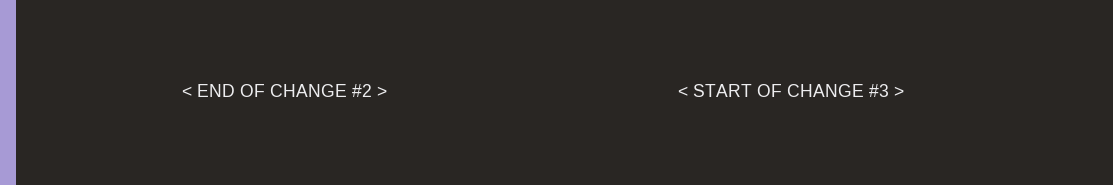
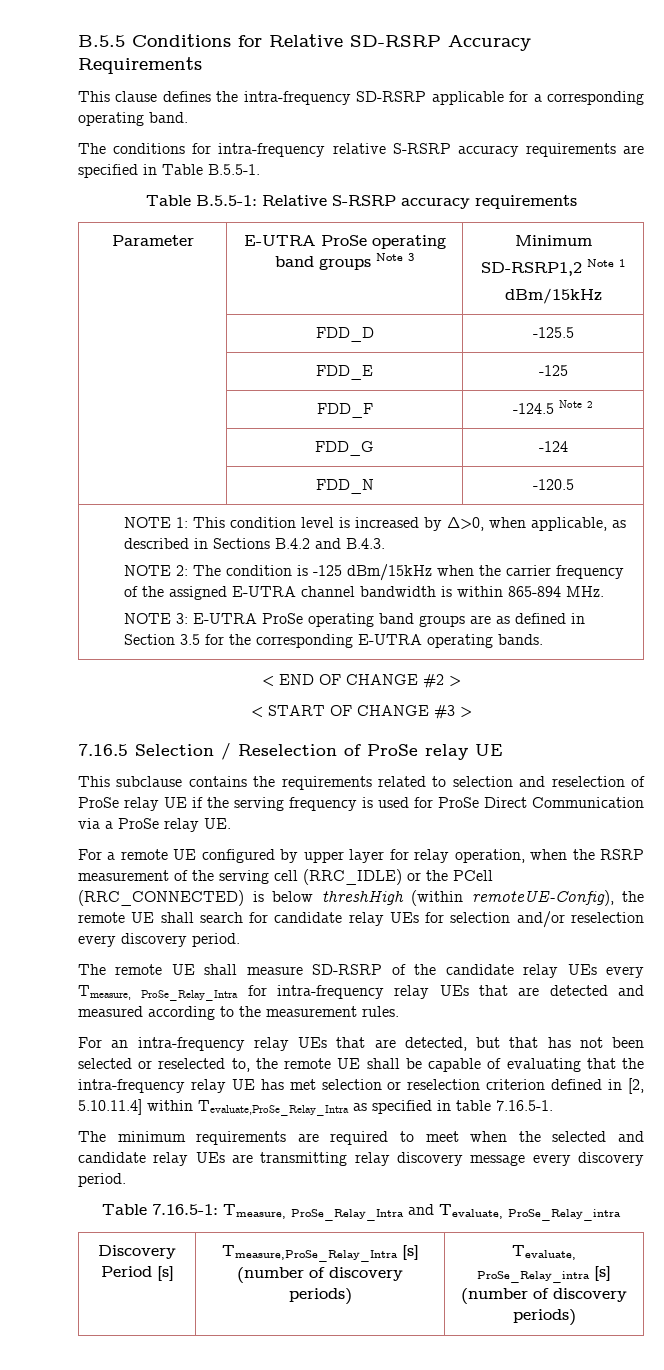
(182, 91) none -> [78,34,531,51] [78,57,202,74] [78,91,645,105] [78,112,188,126] [78,143,644,157] [78,164,260,178] [145,195,577,209] [111,235,194,246] [243,235,446,249] [275,253,414,270] [514,235,592,246] [481,259,625,276] [504,288,602,304] [315,327,374,342] [532,327,574,338] [316,365,373,380] [538,365,568,376] [316,403,373,418] [513,400,593,414] [315,441,374,456] [538,441,568,452] [315,479,374,494] [532,479,574,490] [124,517,627,531] [124,538,386,549] [124,564,625,581] [124,586,605,600] [124,613,586,627] [124,634,544,648] B.5.5 Conditions for Relative SD-RSRP Accuracy Requirements // This clause defines the intra-frequency SD-RSRP applicable for a corresponding operating band. // The conditions for intra-frequency relative S-RSRP accuracy requirements are specified in Table B.5.5-1. // Table B.5.5-1: Relative S-RSRP accuracy requirements // Parameter | E-UTRA ProSe operating band groups Note 3 | Minimum // SD-RSRP1,2 Note 1 // dBm/15kHz // | FDD_D | -125.5 // | FDD_E | -125 // | FDD_F | -124.5 Note 2 // | FDD_G | -124 // | FDD_N | -120.5 // NOTE 1: This condition level is increased by ∆>0, when applicable, as described in Sections B.4.2 and B.4.3. // NOTE 2: The condition is -125 dBm/15kHz when the carrier frequency of the assigned E-UTRA channel bandwidth is within 865-894 MHz. // NOTE 3: E-UTRA ProSe operating band groups are as defined in Section 3.5 for the corresponding E-UTRA operating bands. //
(904, 91) none -> [78,743,502,760] [78,776,645,790] [78,797,644,811] [78,818,231,832] [78,849,644,863] [78,869,493,885] [78,890,644,906] [78,911,644,928] [78,933,240,947] [78,964,644,978] [78,985,644,1001] [78,1006,399,1020] [78,1037,644,1051] [78,1058,644,1072] [78,1078,644,1094] [78,1099,553,1116] [78,1131,645,1145] [78,1152,644,1166] [78,1173,126,1187] [102,1204,621,1221] [98,1245,176,1259] [100,1266,174,1281] [221,1245,419,1262] [237,1267,403,1283] [288,1288,352,1305] [512,1245,576,1260] [477,1266,611,1283] [461,1288,627,1304] [512,1309,576,1326] // 7.16.5 Selection / Reselection of ProSe relay UE // This subclause contains the requirements related to selection and reselection of ProSe relay UE if the serving frequency is used for ProSe Direct Communication via a ProSe relay UE. // For a remote UE configured by upper layer for relay operation, when the RSRP measurement of the serving cell (RRC_IDLE) or the PCell (RRC_CONNECTED) is below threshHigh (within remoteUE-Config), the remote UE shall search for candidate relay UEs for selection and/or reselection every discovery period. // The remote UE shall measure SD-RSRP of the candidate relay UEs every Tmeasure, ProSe_Relay_Intra for intra-frequency relay UEs that are detected and measured according to the measurement rules. // For an intra-frequency relay UEs that are detected, but that has not been selected or reselected to, the remote UE shall be capable of evaluating that the intra-frequency relay UE has met selection or reselection criterion defined in [2, 5.10.11.4] within Tevaluate,ProSe_Relay_Intra as specified in table 7.16.5-1. // The minimum requirements are required to meet when the selected and candidate relay UEs are transmitting relay discovery message every discovery period. // Table 7.16.5-1: Tmeasure, ProSe_Relay_Intra and Tevaluate, ProSe_Relay_intra // Discovery Period [s] | Tmeasure,ProSe_Relay_Intra [s] (number of discovery periods) | Tevaluate, ProSe_Relay_intra [s] (number of discovery periods)

